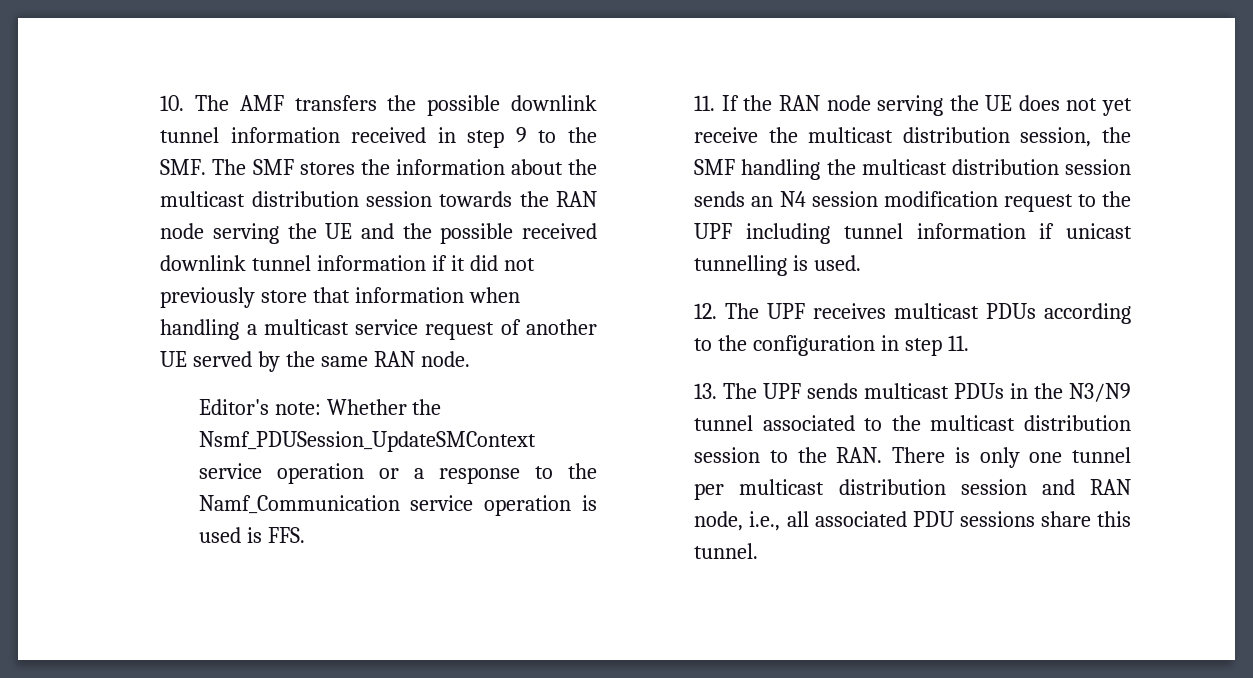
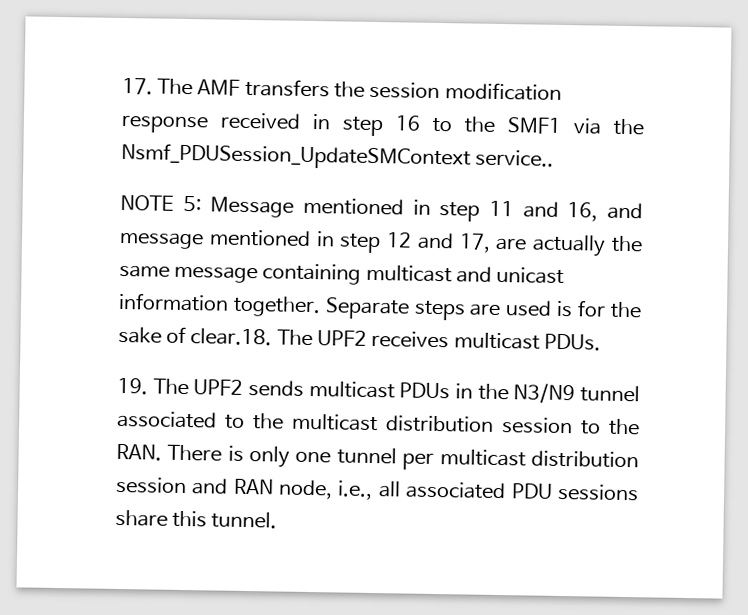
[160,95,185,111] 10. -> [121,77,153,95] 17.
[427,95,597,116] [160,127,340,143] possible downlink tunnel information -> [369,81,562,101] [120,114,209,134] session modification response
[515,127,598,143] [160,159,597,175] [160,191,597,207] [160,223,597,244] [160,255,535,271] [160,287,521,308] [160,319,597,340] [160,351,470,372] [198,399,442,415] [198,431,536,452] [198,463,597,484] [198,495,597,516] [198,527,305,543] [694,95,1132,116] [694,127,1131,147] [694,159,1131,180] [694,191,1131,212] [694,223,1132,244] [694,255,862,276] [694,303,1131,324] [694,335,970,356] [694,383,802,399] 9 to the SMF. The SMF stores the information about the multicast distribution session towards the RAN node serving the UE and the possible received downlink tunnel information if it did not previously store that information when handling a multicast service request of another UE served by the same RAN node. // Editor's note: Whether the Nsmf_PDUSession_UpdateSMContext service operation or a response to the Namf_Communication service operation is used is FFS. // 11. If the RAN node serving the UE does not yet receive the multicast distribution session, the SMF handling the multicast distribution session sends an N4 session modification request to the UPF including tunnel information if unicast tunnelling is used. // 12. The UPF receives multicast PDUs according to the configuration in step 11. // 13. The UPF -> [394,115,646,136] [120,142,555,171] [119,194,644,222] [118,229,643,257] [118,263,565,285] [117,292,642,321] [117,326,601,351] [116,377,244,396] 16 to the SMF1 via the Nsmf_PDUSession_UpdateSMContext service.. // NOTE 5: Message mentioned in step 11 and 16, and message mentioned in step 12 and 17, are actually the same message containing multicast and unicast information together. Separate steps are used is for the sake of clear.18. The UPF2 receives multicast PDUs. // 19. The UPF2

